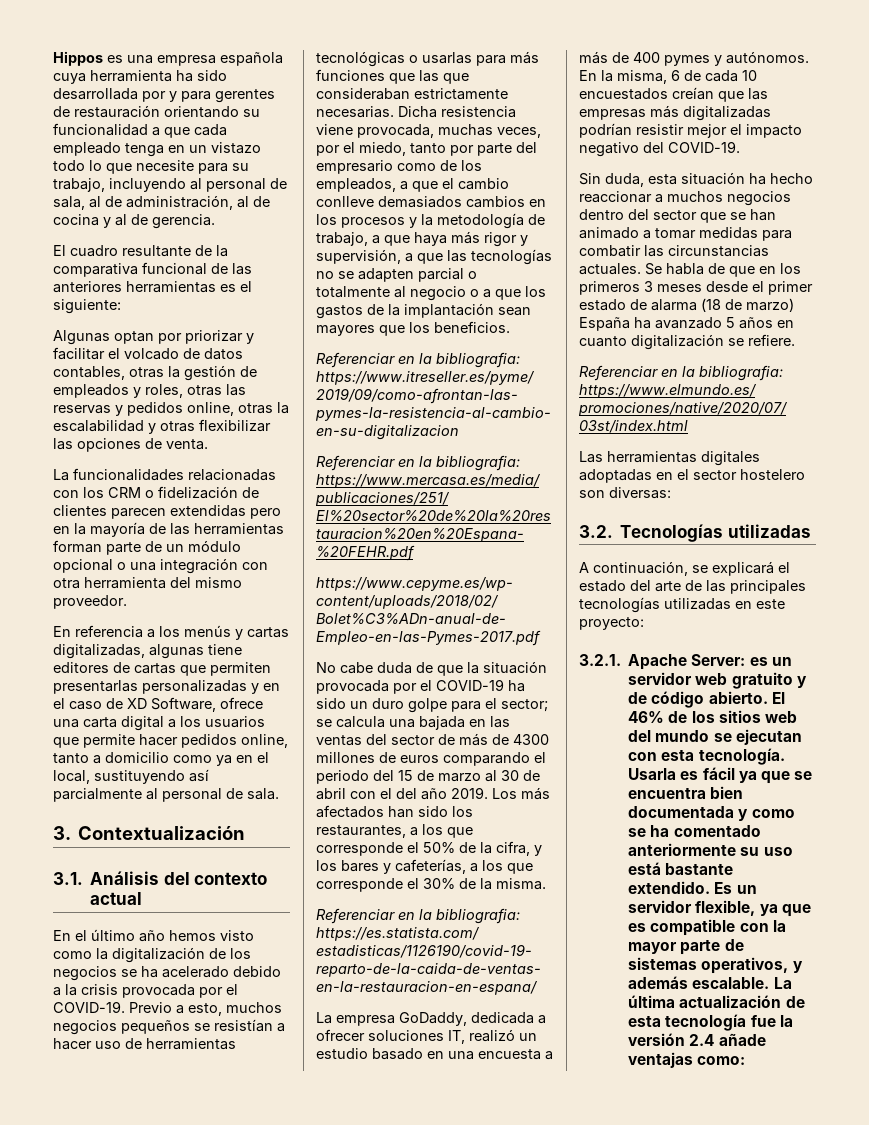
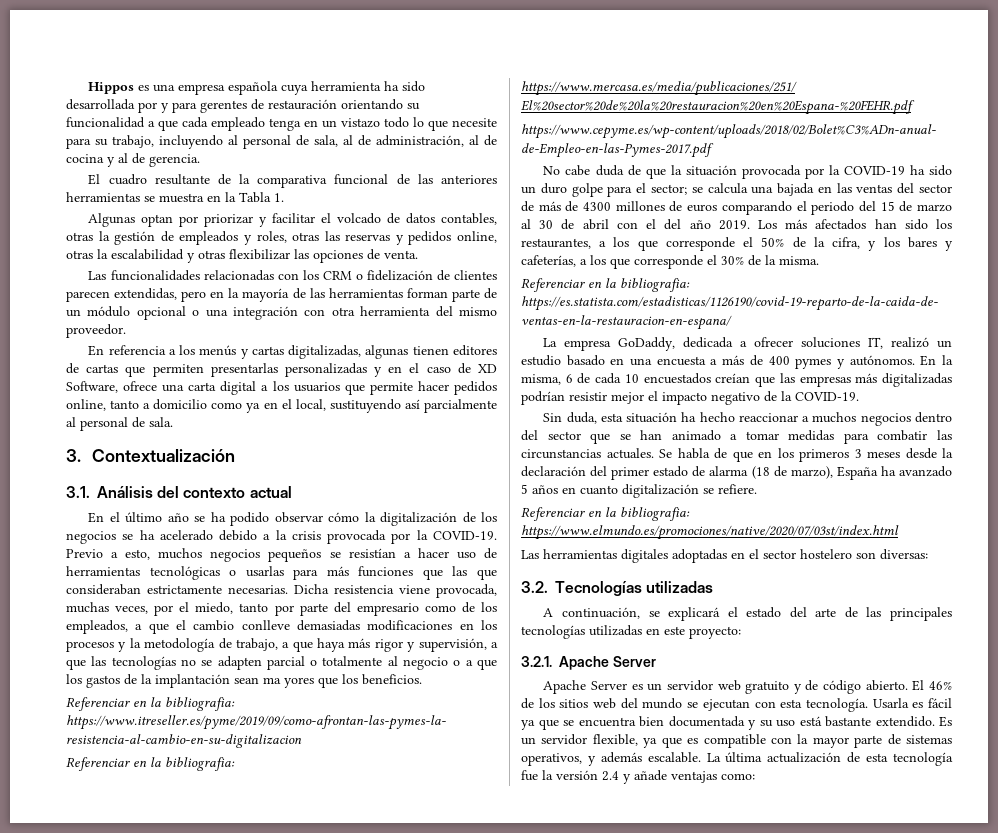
[220,281,252,292] [53,299,121,314] es el siguiente: -> [144,192,284,203] se muestra en la Tabla 1.
[53,469,69,481] La -> [88,271,107,280] Las
[170,505,246,517] extendidas -> [114,288,178,300] extendidas,
[208,644,242,655] tiene -> [412,346,449,355] tienen
[169,930,254,941] [53,951,92,959] hemos visto como -> [194,512,360,526] se ha podido observar cómo
[226,984,238,995] el -> [416,530,428,540] la
[378,196,525,208] demasiados cambios -> [297,620,453,631] demasiadas modificaciones
[316,325,375,336] mayores -> [263,677,314,688] ma yores
[420,680,432,691] el -> [828,165,840,175] la
[643,142,664,153] del -> [764,391,792,402] de la
[752,281,764,292] el -> [942,448,953,458] [521,466,608,477] la declaración del
[746,298,794,312] marzo) -> [790,466,833,479] marzo),
[691,654,746,666] Server: -> [612,656,656,667] [543,680,628,694] Server // Apache Server
[751,809,795,818] [628,825,761,837] [628,843,737,856] como se ha comentado anteriormente -> (756, 725) none
(715, 1040) none -> [623,774,631,784] y

